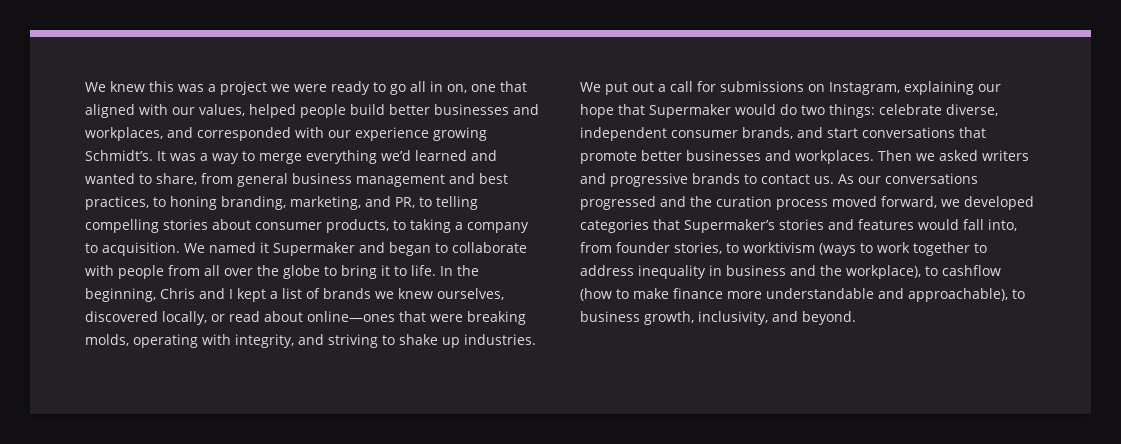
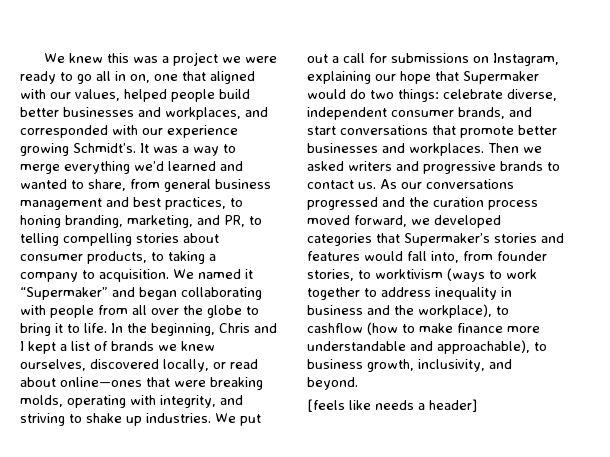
[273,242,355,256] Supermaker -> [20,287,108,300] “Supermaker”
[435,242,527,253] to collaborate -> [181,287,262,300] collaborating
(856, 318) none -> [307,399,477,412] // [feels like needs a header]

